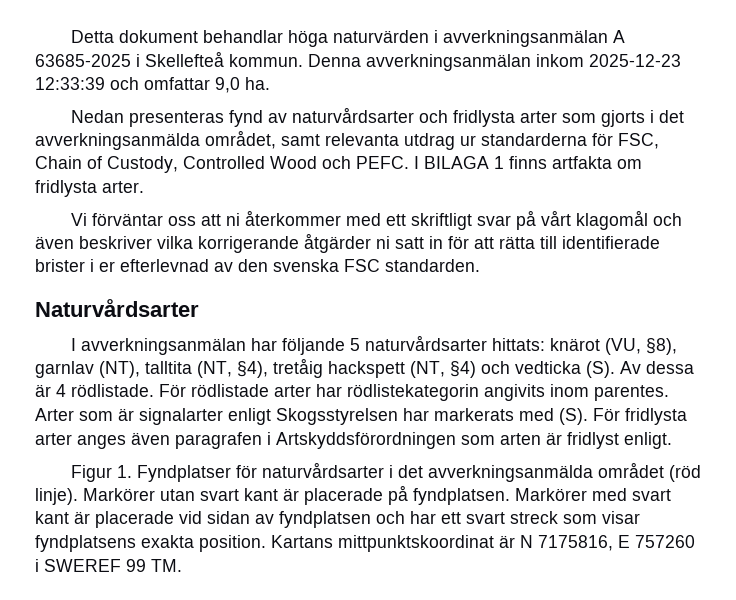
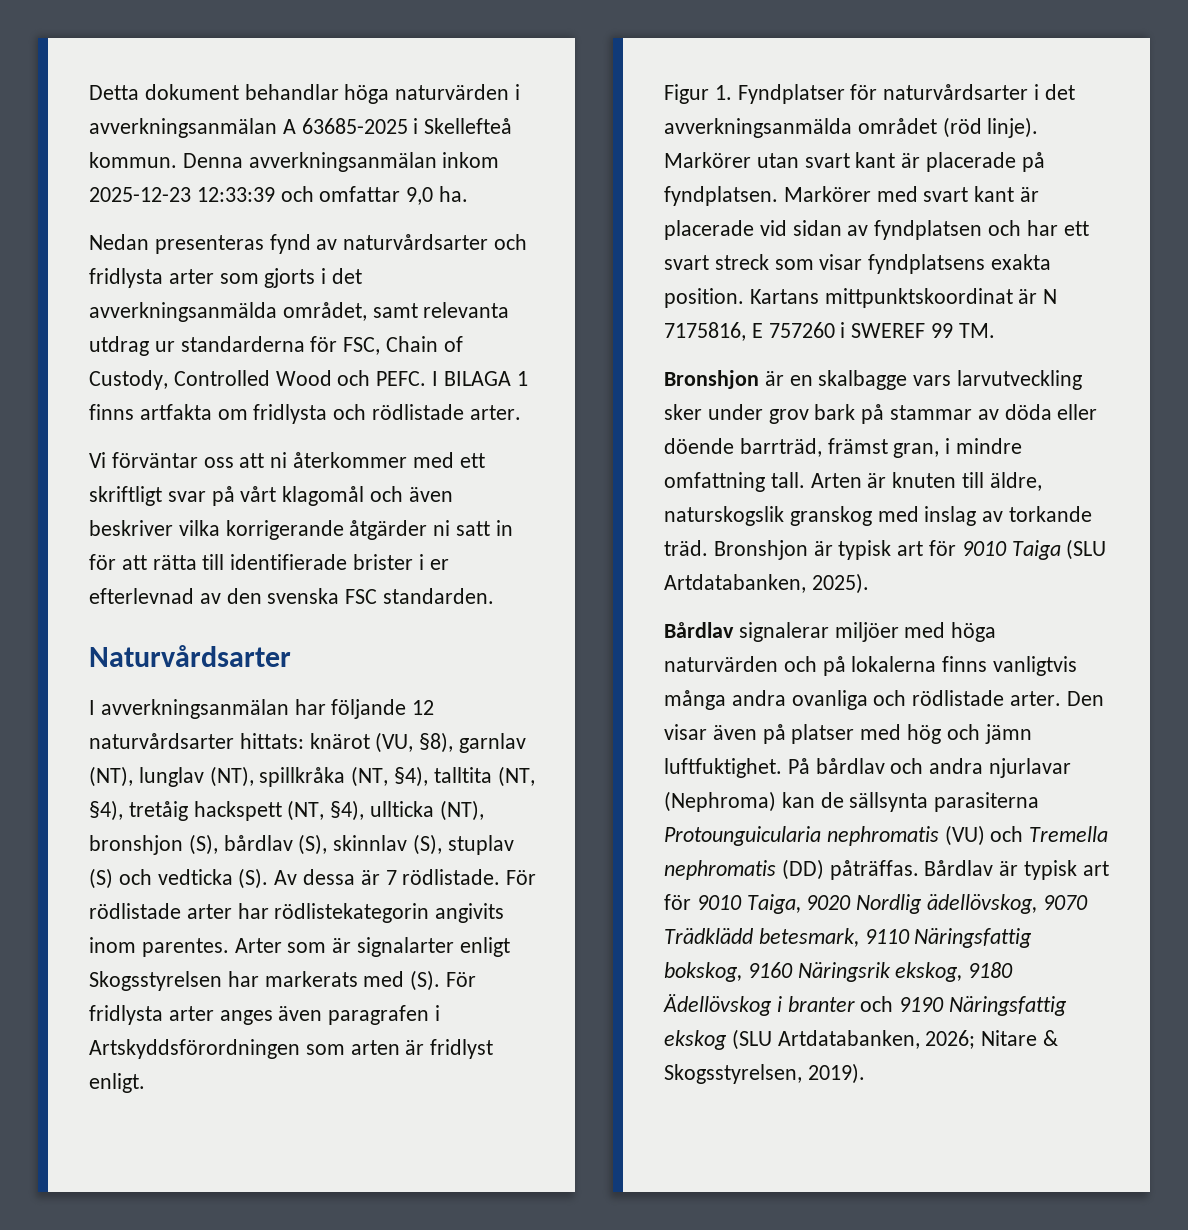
(97, 188) none -> [333,404,465,420] och rödlistade
[349,338,360,351] 5 -> [412,700,435,715] 12
(140, 369) none -> [138,766,429,787] lunglav (NT), spillkråka (NT, §4),
[450,361,476,378] §4) -> [330,800,484,821] [89,834,514,855] [89,868,113,889] §4), ullticka (NT), bronshjon (S), bårdlav (S), skinnlav (S), stuplav (S)
[56,384,66,397] 4 -> [385,870,397,885] 7
(182, 565) none -> [664,370,1083,390] [664,404,1098,424] [664,438,1023,458] [664,472,1042,492] [664,506,1093,526] [664,539,1107,560] [664,573,869,594] [664,622,997,642] [664,656,1078,676] [664,690,1104,710] [664,724,1032,744] [664,758,1072,778] [664,791,1040,812] [664,825,1109,846] [664,859,1109,880] [664,894,1088,914] [664,928,1033,948] [664,962,1014,982] [663,994,1068,1016] [664,1029,1059,1050] [664,1063,865,1084] // Bronshjon är en skalbagge vars larvutveckling sker under grov bark på stammar av döda eller döende barrträd, främst gran, i mindre omfattning tall. Arten är knuten till äldre, naturskogslik granskog med inslag av torkande träd. Bronshjon är typisk art för 9010 Taiga (SLU Artdatabanken, 2025). // Bårdlav signalerar miljöer med höga naturvärden och på lokalerna finns vanligtvis många andra ovanliga och rödlistade arter. Den visar även på platser med hög och jämn luftfuktighet. På bårdlav och andra njurlavar (Nephroma) kan de sällsynta parasiterna Protounguicularia nephromatis (VU) och Tremella nephromatis (DD) påträffas. Bårdlav är typisk art för 9010 Taiga, 9020 Nordlig ädellövskog, 9070 Trädklädd betesmark, 9110 Näringsfattig bokskog, 9160 Näringsrik ekskog, 9180 Ädellövskog i branter och 9190 Näringsfattig ekskog (SLU Artdatabanken, 2026; Nitare & Skogsstyrelsen, 2019).

